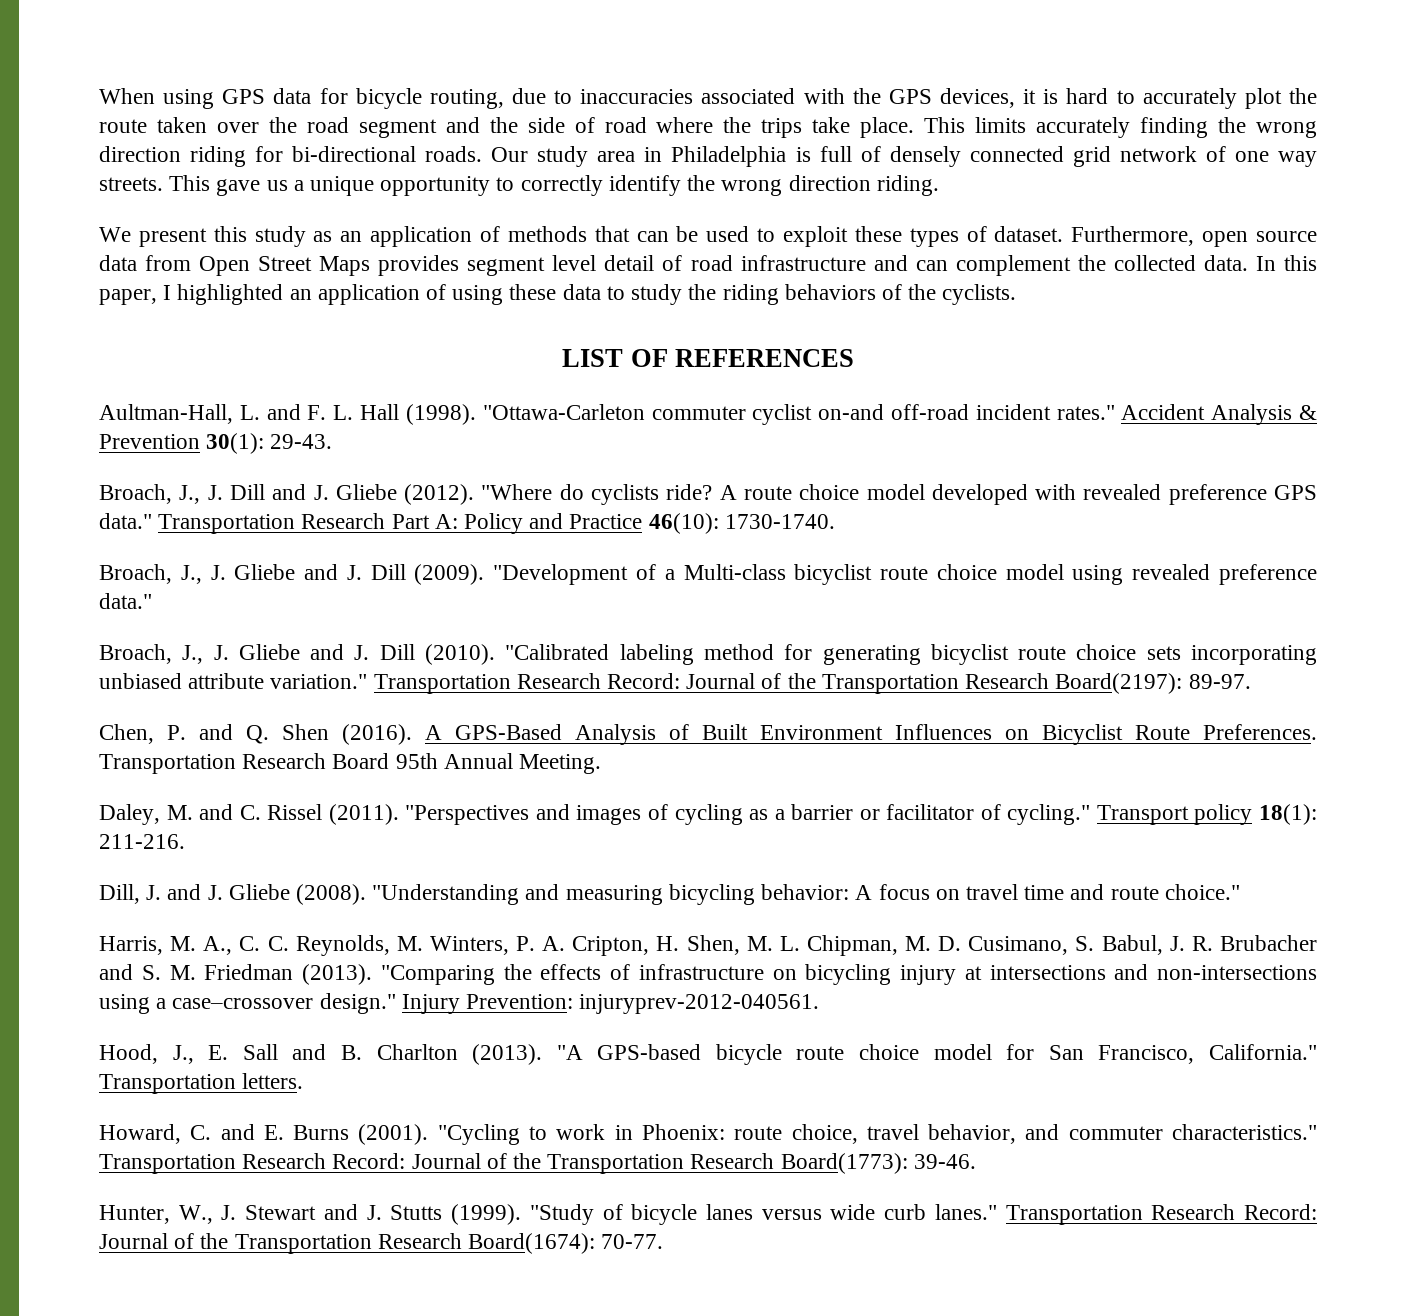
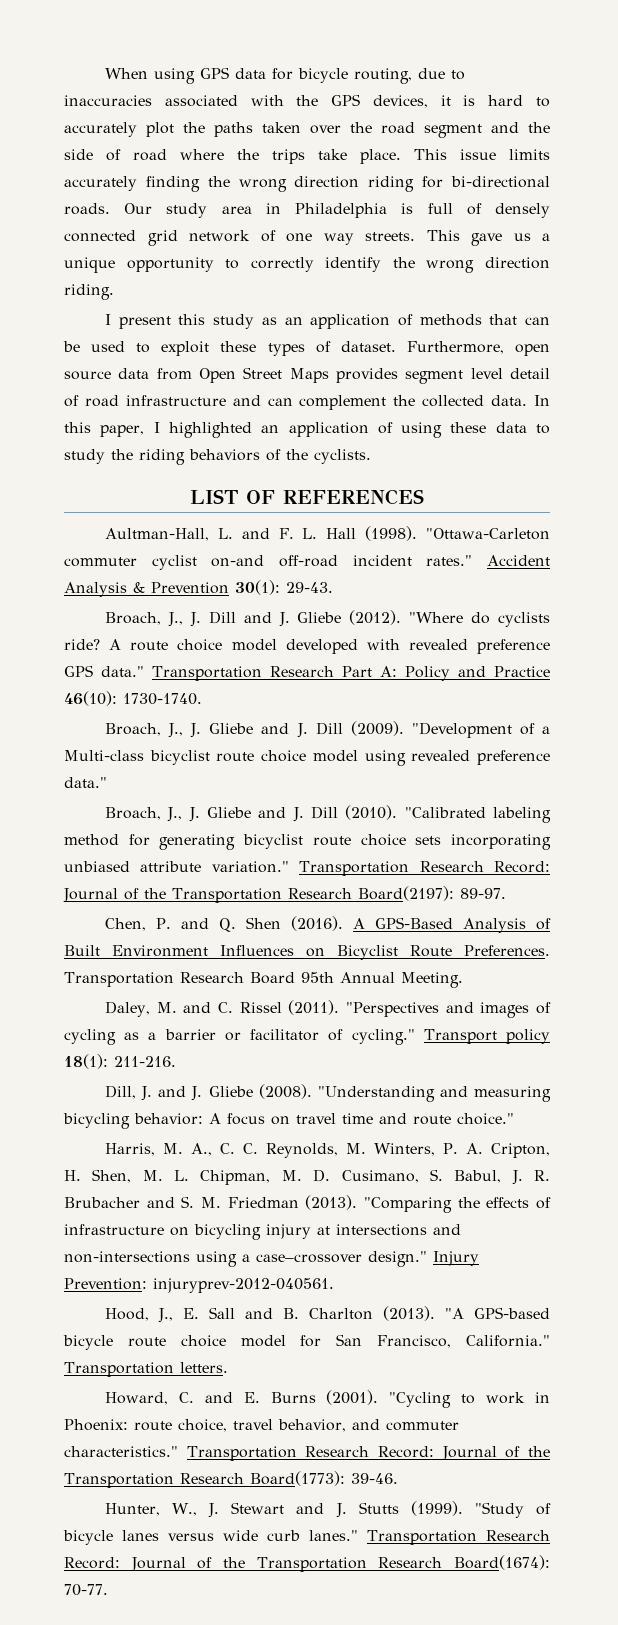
[99,119,147,133] route -> [214,122,253,137] paths
(966, 125) none -> [460,149,496,160] issue
[99,227,131,242] We -> [105,314,112,325] I

